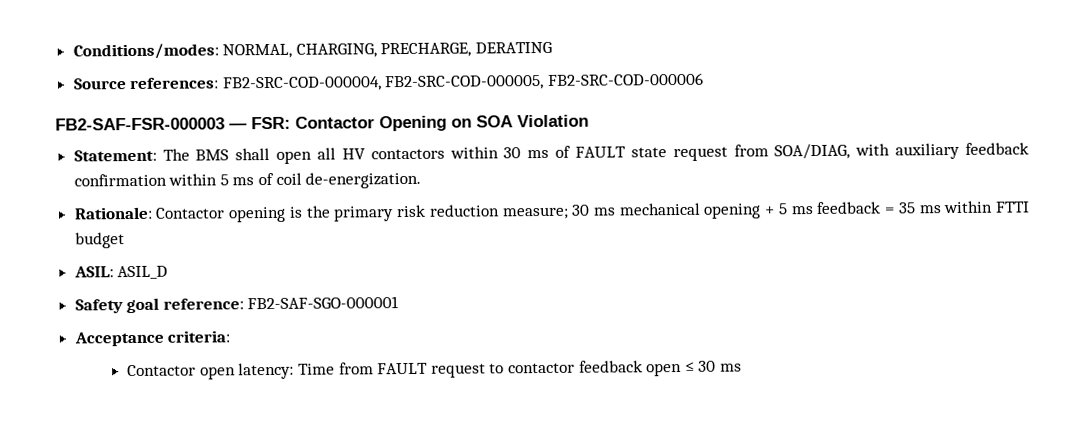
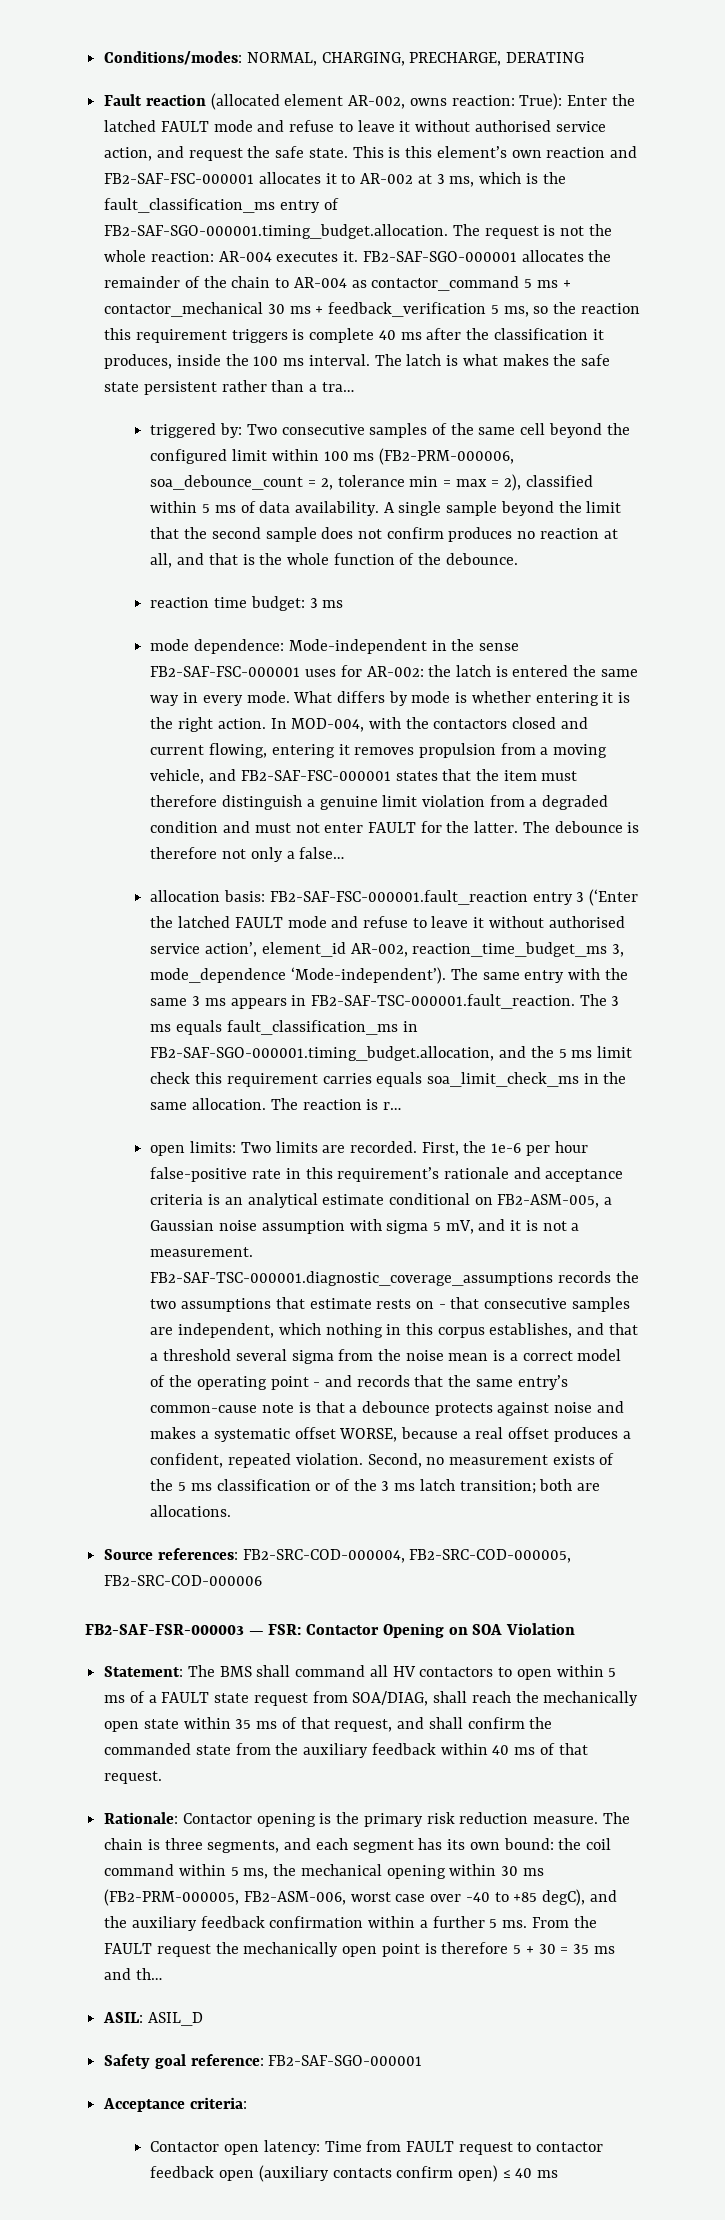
(553, 47) none -> [104,93,635,110] [104,120,606,132] [104,146,637,161] [104,172,566,187] [104,198,339,213] [104,224,612,239] [104,250,612,262] [104,276,571,291] [104,302,640,317] [104,328,604,343] [104,354,610,369] [104,380,354,395] [150,423,630,438] [150,448,515,465] [150,474,593,491] [150,501,622,516] [150,527,618,542] [150,553,518,568] [150,596,344,611] [150,639,520,654] [150,665,638,677] [150,691,631,706] [150,717,588,732] [150,743,608,758] [150,769,578,784] [150,795,609,810] [150,821,640,833] [150,847,345,862] [150,889,639,906] [150,916,625,928] [150,942,625,957] [150,967,628,984] [150,994,620,1009] [150,1020,418,1035] [150,1046,633,1061] [150,1072,627,1087] [150,1098,402,1110] [150,1141,588,1156] [150,1167,624,1182] [150,1193,613,1208] [150,1219,580,1234] [150,1247,254,1257] [150,1271,639,1286] [150,1297,630,1312] [150,1323,638,1338] [150,1349,622,1364] [150,1375,568,1390] [150,1401,624,1416] [150,1427,631,1442] [150,1453,615,1468] [150,1479,601,1494] [150,1505,232,1517] // Fault reaction (allocated element AR-002, owns reaction: True): Enter the latched FAULT mode and refuse to leave it without authorised service action, and request the safe state. This is this element’s own reaction and FB2-SAF-FSC-000001 allocates it to AR-002 at 3 ms, which is the fault_classification_ms entry of FB2-SAF-SGO-000001.timing_budget.allocation. The request is not the whole reaction: AR-004 executes it. FB2-SAF-SGO-000001 allocates the remainder of the chain to AR-004 as contactor_command 5 ms + contactor_mechanical 30 ms + feedback_verification 5 ms, so the reaction this requirement triggers is complete 40 ms after the classification it produces, inside the 100 ms interval. The latch is what makes the safe state persistent rather than a tra… // triggered by: Two consecutive samples of the same cell beyond the configured limit within 100 ms (FB2-PRM-000006, soa_debounce_count = 2, tolerance min = max = 2), classified within 5 ms of data availability. A single sample beyond the limit that the second sample does not confirm produces no reaction at all, and that is the whole function of the debounce. // reaction time budget: 3 ms // mode dependence: Mode-independent in the sense FB2-SAF-FSC-000001 uses for AR-002: the latch is entered the same way in every mode. What differs by mode is whether entering it is the right action. In MOD-004, with the contactors closed and current flowing, entering it removes propulsion from a moving vehicle, and FB2-SAF-FSC-000001 states that the item must therefore distinguish a genuine limit violation from a degraded condition and must not enter FAULT for the latter. The debounce is therefore not only a false… // allocation basis: FB2-SAF-FSC-000001.fault_reaction entry 3 (‘Enter the latched FAULT mode and refuse to leave it without authorised service action’, element_id AR-002, reaction_time_budget_ms 3, mode_dependence ‘Mode-independent’). The same entry with the same 3 ms appears in FB2-SAF-TSC-000001.fault_reaction. The 3 ms equals fault_classification_ms in FB2-SAF-SGO-000001.timing_budget.allocation, and the 5 ms limit check this requirement carries equals soa_limit_check_ms in the same allocation. The reaction is r… // open limits: Two limits are recorded. First, the 1e-6 per hour false-positive rate in this requirement’s rationale and acceptance criteria is an analytical estimate conditional on FB2-ASM-005, a Gaussian noise assumption with sigma 5 mV, and it is not a measurement. FB2-SAF-TSC-000001.diagnostic_coverage_assumptions records the two assumptions that estimate rests on - that consecutive samples are independent, which nothing in this corpus establishes, and that a threshold several sigma from the noise mean is a correct model of the operating point - and records that the same entry’s common-cause note is that a debounce protects against noise and makes a systematic offset WORSE, because a real offset produces a confident, repeated violation. Second, no measurement exists of the 5 ms classification or of the 3 ms latch transition; both are allocations.
[276,150,313,164] open -> [295,1665,366,1677] command
[449,145,572,159] within 30 ms of -> [498,1665,617,1680] [104,1691,157,1703] to open within 5 ms of a
[855,142,1030,160] [73,171,422,189] with auxiliary feedback confirmation within 5 ms of coil de-energization. -> [433,1691,639,1706] [104,1717,553,1732] [104,1743,588,1758] [104,1771,163,1784] shall reach the mechanically open state within 35 ms of that request, and shall confirm the commanded state from the auxiliary feedback within 40 ms of that request.
[501,200,1030,220] [74,232,125,249] measure; 30 ms mechanical opening + 5 ms feedback = 35 ms within FTTI budget -> [533,1812,630,1824] [104,1838,611,1853] [104,1864,544,1879] [104,1889,617,1906] [104,1916,597,1931] [104,1942,615,1957] [104,1968,162,1980] measure. The chain is three segments, and each segment has its own bound: the coil command within 5 ms, the mechanical opening within 30 ms (FB2-PRM-000005, FB2-ASM-006, worst case over -40 to +85 degC), and the auxiliary feedback confirmation within a further 5 ms. From the FAULT request the mechanically open point is therefore 5 + 30 = 35 ms and th…
[684,360,717,372] ≤ 30 -> [258,2165,533,2182] (auxiliary contacts confirm open) ≤ 40

